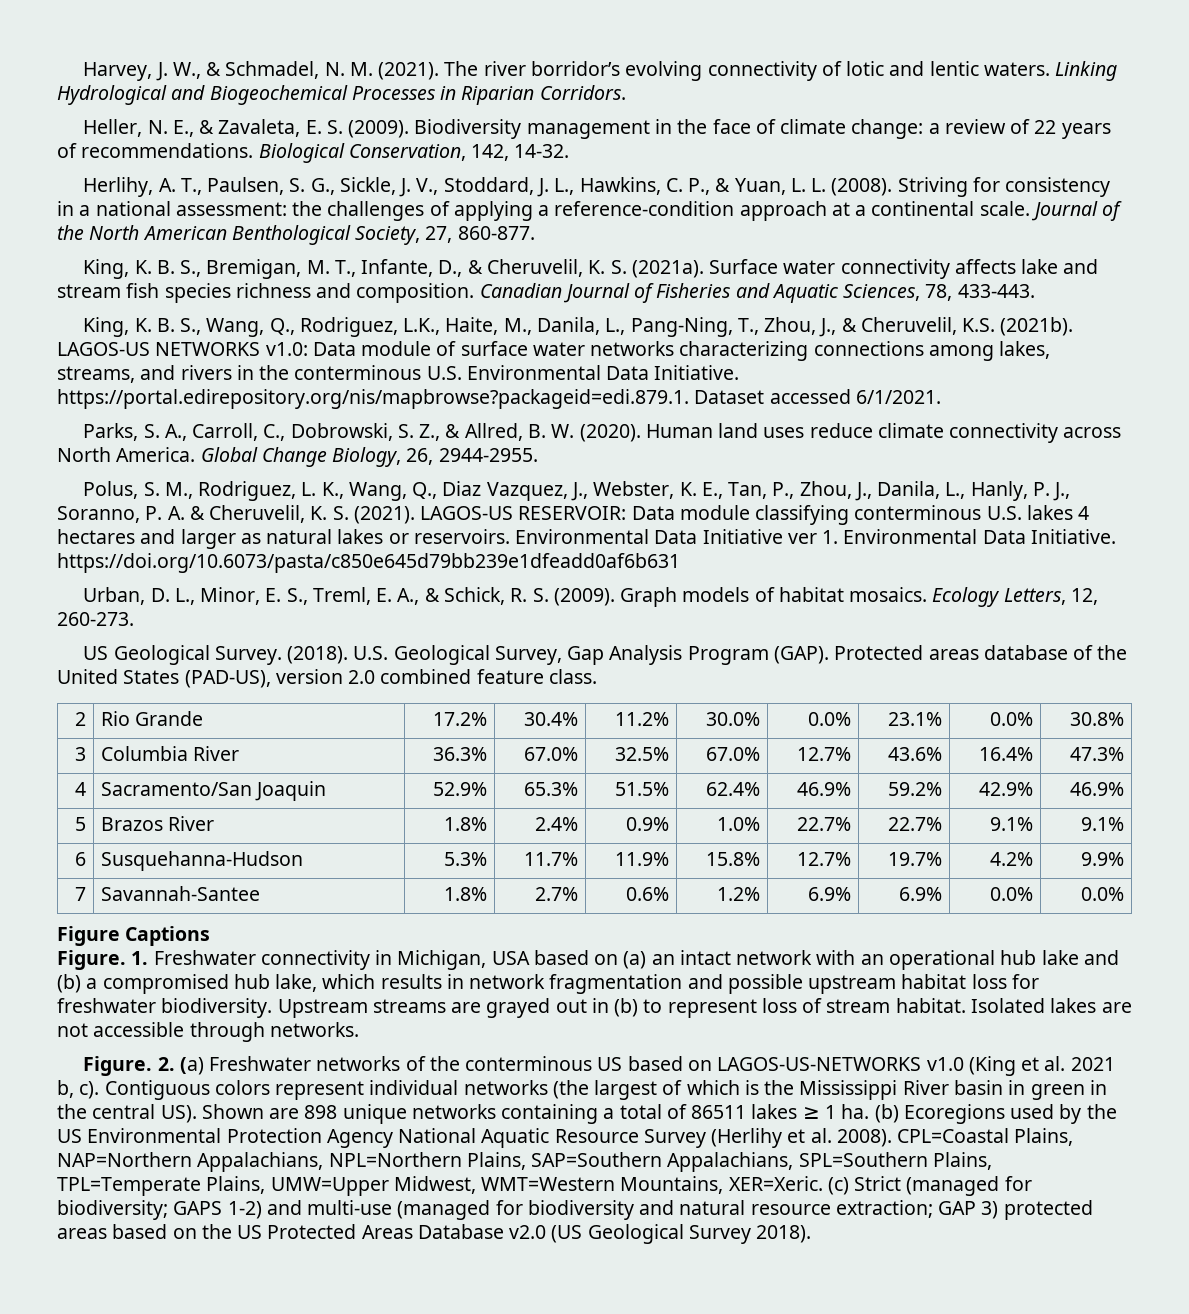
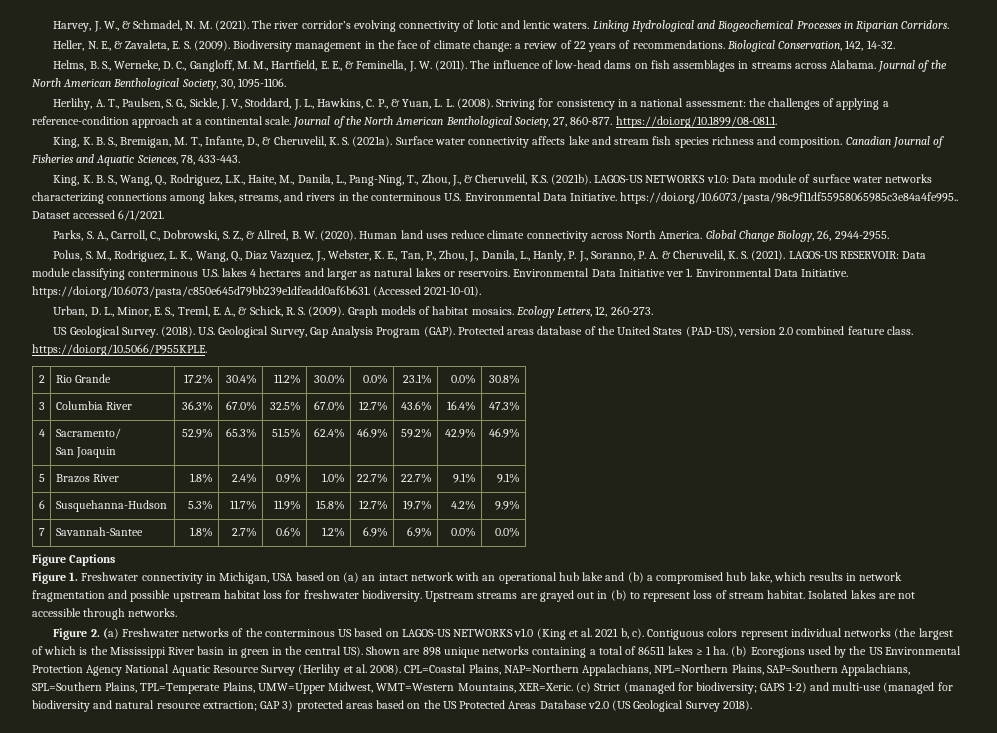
[531,61,621,76] borridor’s -> [301,20,351,29] corridor’s
(570, 151) none -> [53,60,947,72] [32,78,287,90] // Helms, B. S., Werneke, D. C., Gangloff, M. M., Hartfield, E. E., & Feminella, J. W. (2011). The influence of low-head dams on fish assemblages in streams across Alabama. Journal of the North American Benthological Society, 30, 1095-1106.
(535, 233) none -> [615,116,777,128] https://doi.org/10.1899/08-081.1.
[57,389,689,409] https://portal.edirepository.org/nis/mapbrowse?packageid=edi.879.1. -> [620,192,959,204] https://doi.org/10.6073/pasta/98c9f11df55958065985c3e84a4fe995..
[57,553,680,573] https://doi.org/10.6073/pasta/c850e645d79bb239e1dfeadd0af6b631 -> [32,286,482,298] https://doi.org/10.6073/pasta/c850e645d79bb239e1dfeadd0af6b631. (Accessed 2021-10-01).
(597, 676) none -> [32,344,207,356] https://doi.org/10.5066/P955KPLE.
[101,782,253,796] Sacramento/San -> [55,428,121,439] [55,447,74,455] Sacramento/ // San
[57,950,126,970] Figure. -> [32,572,66,584] Figure
[83,1056,153,1076] Figure. -> [53,628,88,640] Figure
[717,1057,922,1071] LAGOS-US-NETWORKS -> [401,629,514,637] LAGOS-US NETWORKS

